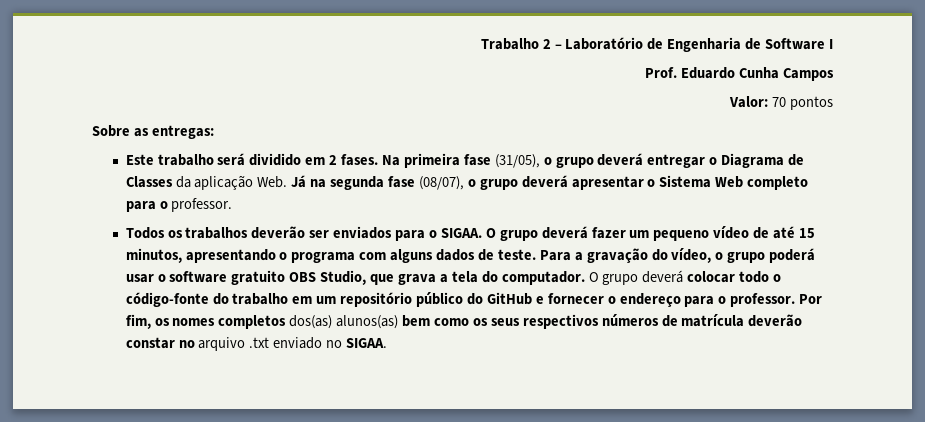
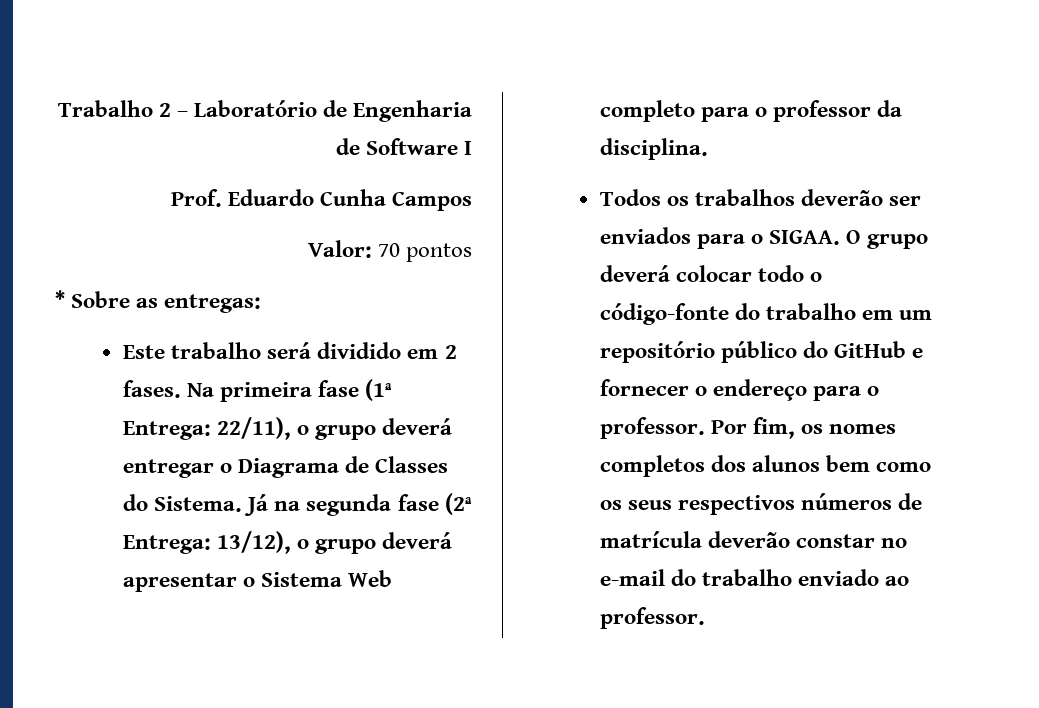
(833, 103) none -> [55,290,65,308] *
[494,154,540,168] (31/05), -> [365,379,393,401] [123,417,292,440] (1ª Entrega: 22/11),
[175,175,288,190] da aplicação Web. -> [123,494,243,512] do Sistema.
[418,176,464,190] (08/07), -> [444,493,472,515] [123,531,292,554] (2ª Entrega: 13/12),
[171,198,233,212] professor. -> [773,100,903,122] [600,138,709,160] professor da disciplina.
[591,226,816,241] [125,248,816,263] [125,270,684,285] fazer um pequeno vídeo de até 15 minutos, apresentando o programa com alguns dados de teste. Para a gravação do vídeo, o grupo poderá usar o software gratuito OBS Studio, que grava a tela do computador. O grupo deverá -> (671, 273) none
[289,315,399,329] dos(as) alunos(as) -> [711,455,821,472] dos alunos
[198,337,388,351] arquivo .txt enviado no SIGAA. -> [600,569,910,586] [600,607,706,629] e-mail do trabalho enviado ao professor.

